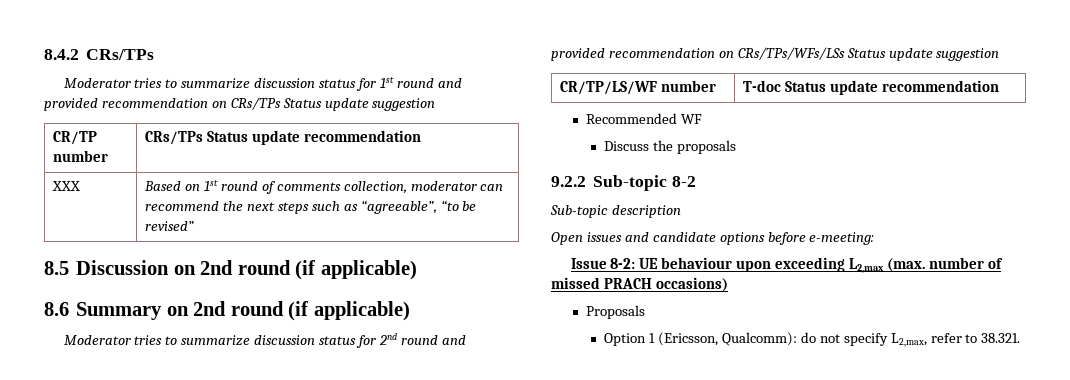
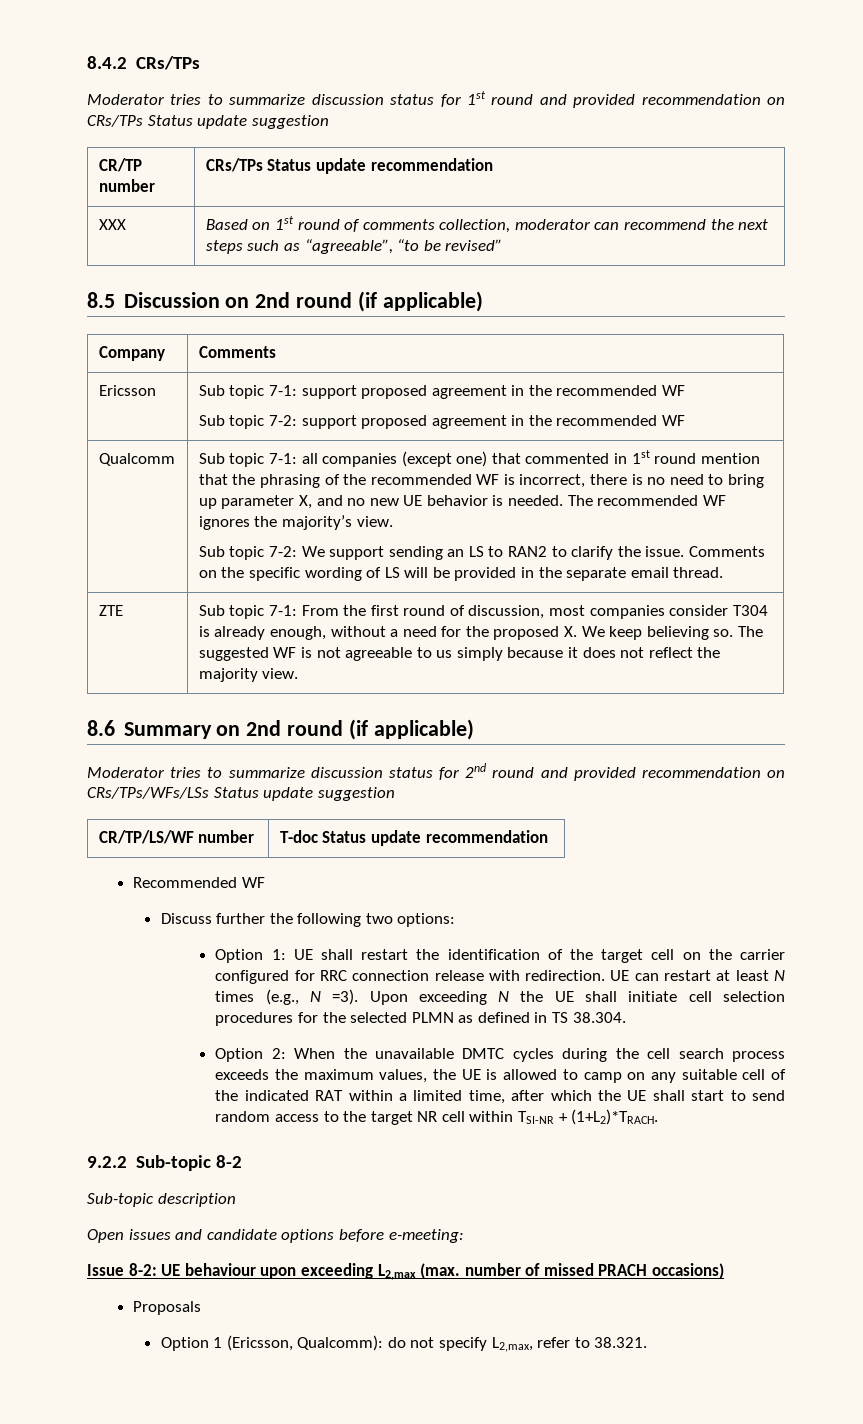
(417, 270) none -> [98,346,165,361] [198,346,276,358] [98,385,156,396] [198,385,686,399] [198,415,686,429] [98,453,175,466] [198,450,760,467] [198,474,765,488] [198,495,726,509] [198,515,393,530] [198,546,766,560] [198,567,724,581] [98,605,123,616] [198,605,768,619] [198,626,764,640] [198,647,721,661] [198,668,299,682] // Company | Comments // Ericsson | Sub topic 7-1: support proposed agreement in the recommended WF // Sub topic 7-2: support proposed agreement in the recommended WF // Qualcomm | Sub topic 7-1: all companies (except one) that commented in 1st round mention that the phrasing of the recommended WF is incorrect, there is no need to bring up parameter X, and no new UE behavior is needed. The recommended WF ignores the majority’s view. // Sub topic 7-2: We support sending an LS to RAN2 to clarify the issue. Comments on the specific wording of LS will be provided in the separate email thread. // ZTE | Sub topic 7-1: From the first round of discussion, most companies consider T304 is already enough, without a need for the proposed X. We keep believing so. The suggested WF is not agreeable to us simply because it does not reflect the majority view.
[653,140,737,154] the proposals -> [216,913,456,927] [215,949,785,963] [215,970,786,984] [215,989,785,1005] [215,1012,626,1026] [215,1048,785,1062] [215,1069,786,1083] [215,1090,785,1104] [215,1109,659,1125] further the following two options: // Option 1: UE shall restart the identification of the target cell on the carrier configured for RRC connection release with redirection. UE can restart at least N times (e.g., N =3). Upon exceeding N the UE shall initiate cell selection procedures for the selected PLMN as defined in TS 38.304. // Option 2: When the unavailable DMTC cycles during the cell search process exceeds the maximum values, the UE is allowed to camp on any suitable cell of the indicated RAT within a limited time, after which the UE shall start to send random access to the target NR cell within TSI-NR + (1+L2)*TRACH.

